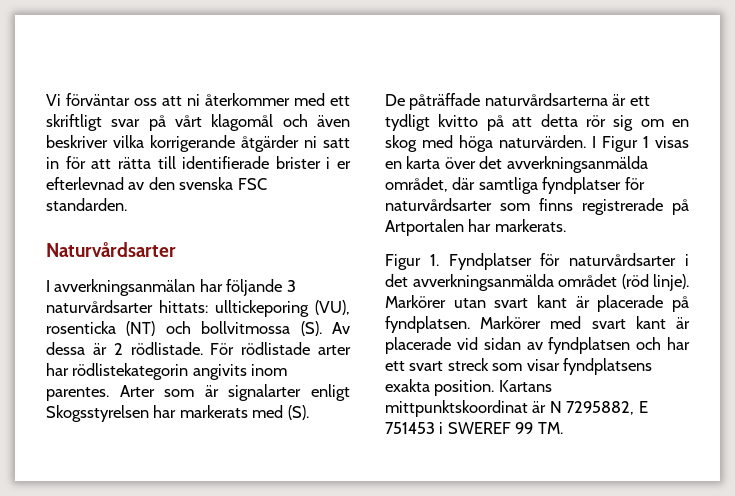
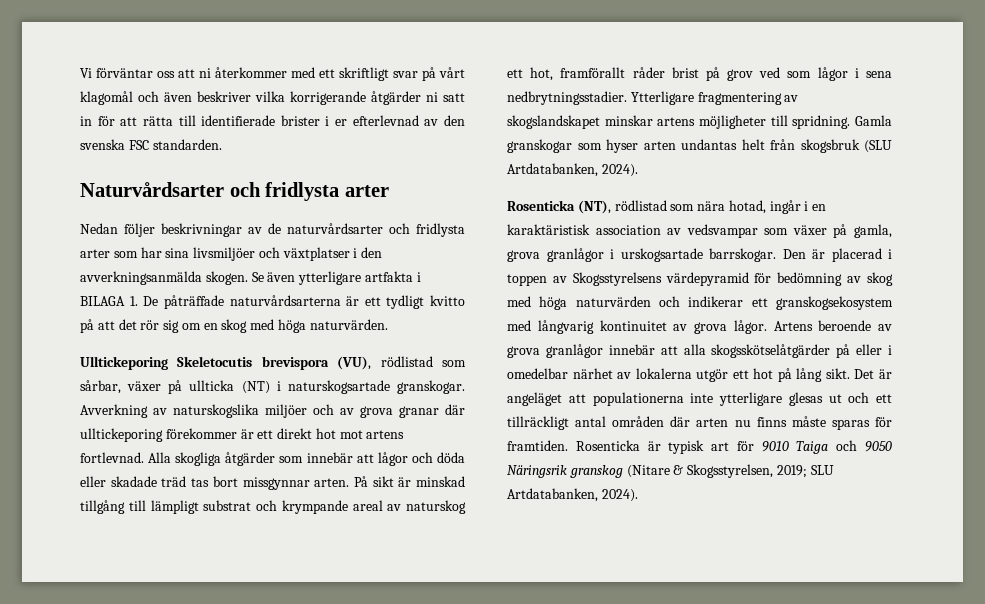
[46,279,296,296] [46,300,350,317] [46,321,350,336] [46,342,351,355] [46,363,288,380] [46,384,350,401] [46,405,309,422] // I avverkningsanmälan har följande 3 naturvårdsarter hittats: ulltickeporing (VU), rosenticka (NT) och bollvitmossa (S). Av dessa är 2 rödlistade. För rödlistade arter har rödlistekategorin angivits inom parentes. Arter som är signalarter enligt Skogsstyrelsen har markerats med (S). // -> [229,182,389,201] [80,223,465,237] [80,247,383,261] [80,271,421,285] [80,296,138,306] och fridlysta arter // Nedan följer beskrivningar av de naturvårdsarter och fridlysta arter som har sina livsmiljöer och växtplatser i den avverkningsanmälda skogen. Se även ytterligare artfakta i BILAGA 1.
[540,114,578,127] detta -> [118,319,137,330] det
[592,136,689,152] [385,156,648,173] [385,177,645,194] [385,198,689,215] [385,219,566,236] [385,253,689,270] [385,274,689,291] [385,295,689,312] [385,316,690,333] [385,337,690,354] [385,358,653,375] [385,379,552,396] [385,400,648,417] [385,422,563,434] I Figur 1 visas en karta över det avverkningsanmälda området, där samtliga fyndplatser för naturvårdsarter som finns registrerade på Artportalen har markerats. // Figur 1. Fyndplatser för naturvårdsarter i det avverkningsanmälda området (röd linje). Markörer utan svart kant är placerade på fyndplatsen. Markörer med svart kant är placerade vid sidan av fyndplatsen och har ett svart streck som visar fyndplatsens exakta position. Kartans mittpunktskoordinat är N 7295882, E 751453 i SWEREF 99 TM. -> [80,356,466,370] [80,380,465,394] [80,404,465,418] [80,428,405,442] [80,452,465,466] [80,476,465,490] [80,500,466,514] [507,67,892,81] [507,91,799,105] [507,115,892,129] [507,139,892,153] [507,163,638,177] [507,200,827,214] [507,224,892,238] [507,248,892,262] [507,272,893,286] [507,296,893,310] [507,320,892,334] [507,344,892,358] [507,368,892,382] [507,392,892,406] [507,416,892,430] [507,440,892,454] [507,464,834,478] [507,488,638,502] // Ulltickeporing Skeletocutis brevispora (VU), rödlistad som sårbar, växer på ullticka (NT) i naturskogsartade granskogar. Avverkning av naturskogslika miljöer och av grova granar där ulltickeporing förekommer är ett direkt hot mot artens fortlevnad. Alla skogliga åtgärder som innebär att lågor och döda eller skadade träd tas bort missgynnar arten. På sikt är minskad tillgång till lämpligt substrat och krympande areal av naturskog ett hot, framförallt råder brist på grov ved som lågor i sena nedbrytningsstadier. Ytterligare fragmentering av skogslandskapet minskar artens möjligheter till spridning. Gamla granskogar som hyser arten undantas helt från skogsbruk (SLU Artdatabanken, 2024). // Rosenticka (NT), rödlistad som nära hotad, ingår i en karaktäristisk association av vedsvampar som växer på gamla, grova granlågor i urskogsartade barrskogar. Den är placerad i toppen av Skogsstyrelsens värdepyramid för bedömning av skog med höga naturvärden och indikerar ett granskogsekosystem med långvarig kontinuitet av grova lågor. Artens beroende av grova granlågor innebär att alla skogsskötselåtgärder på eller i omedelbar närhet av lokalerna utgör ett hot på lång sikt. Det är angeläget att populationerna inte ytterligare glesas ut och ett tillräckligt antal områden där arten nu finns måste sparas för framtiden. Rosenticka är typisk art för 9010 Taiga och 9050 Näringsrik granskog (Nitare & Skogsstyrelsen, 2019; SLU Artdatabanken, 2024).

